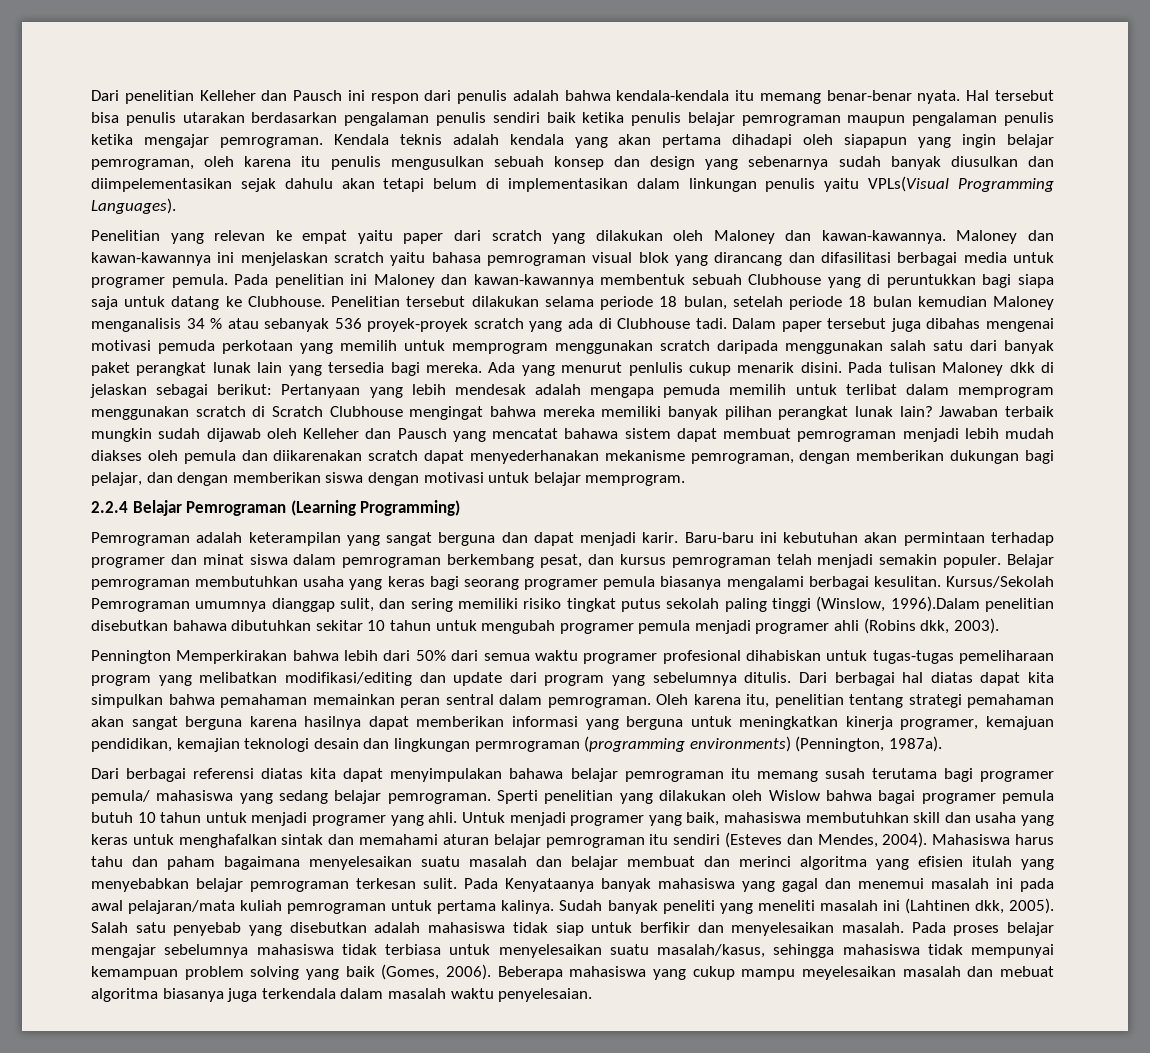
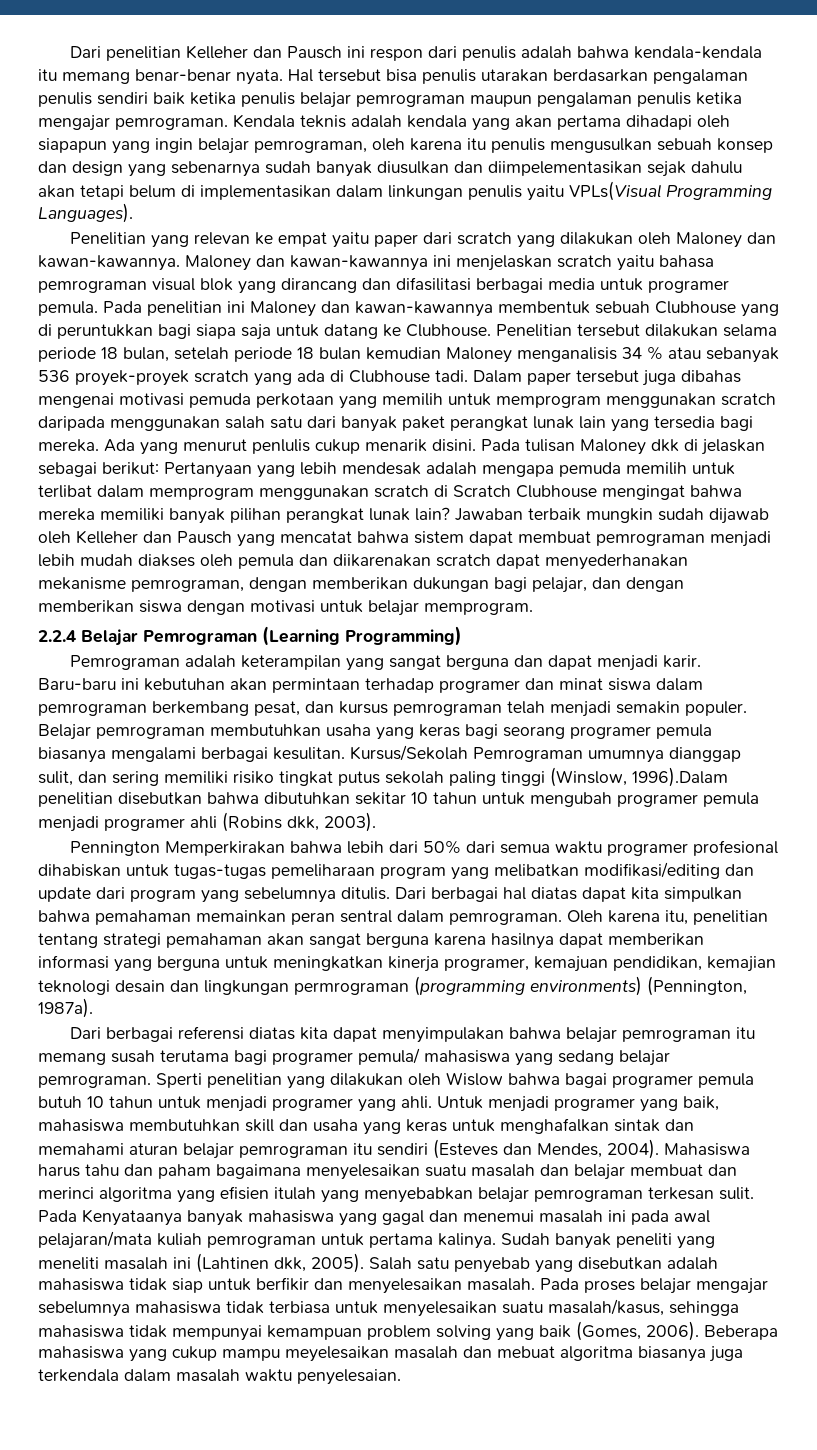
[564,428,619,439] bahawa -> [357,531,409,543] bahwa
[172,620,227,631] bahawa -> [207,792,259,804] bahwa
[509,768,564,779] bahawa -> [509,1027,562,1039] bahwa

